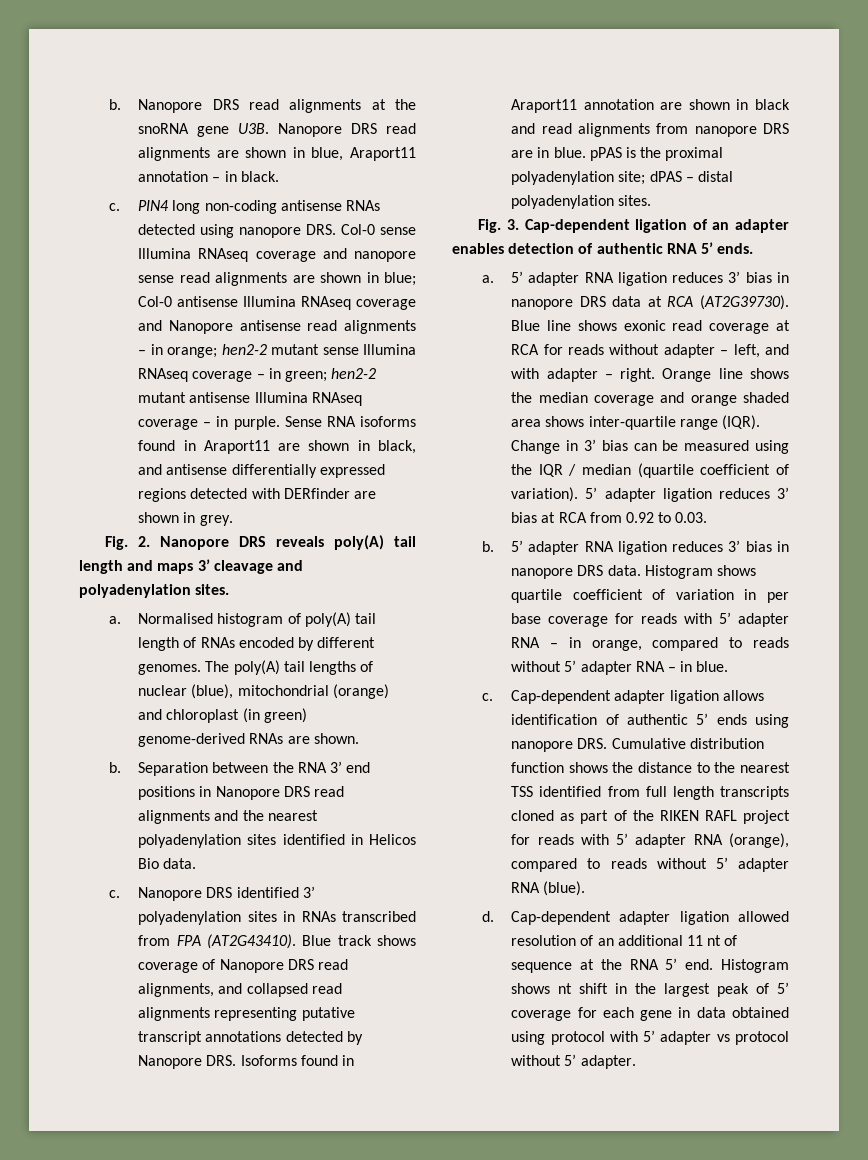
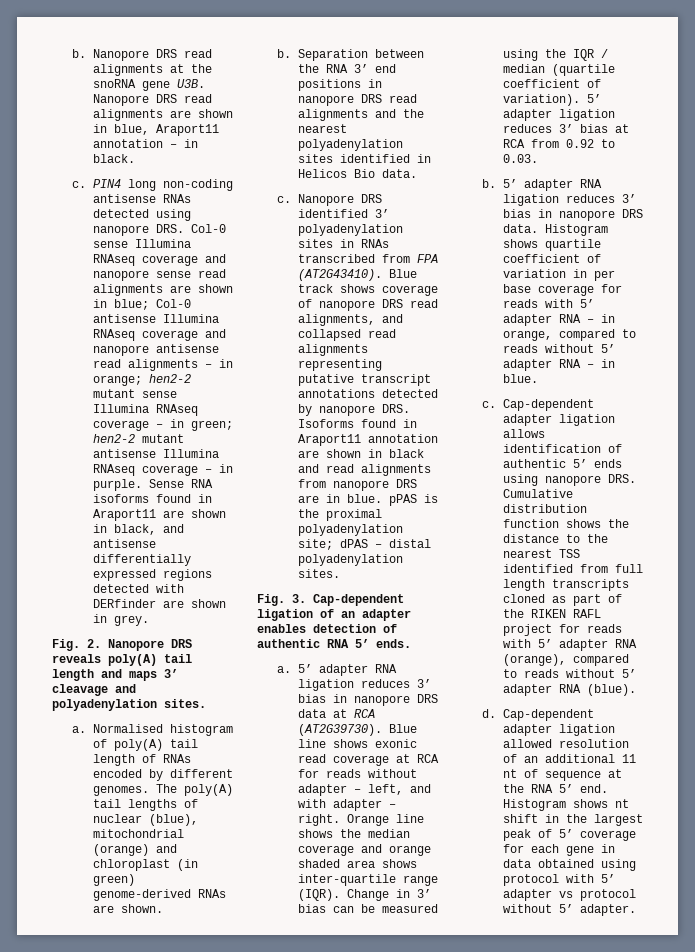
[168,320,233,334] Nanopore -> [92,345,149,356] nanopore
[215,786,280,800] Nanopore -> [297,95,354,106] nanopore
[219,959,284,973] Nanopore -> [318,300,375,311] nanopore
[138,1055,203,1069] Nanopore -> [318,405,375,416] nanopore

